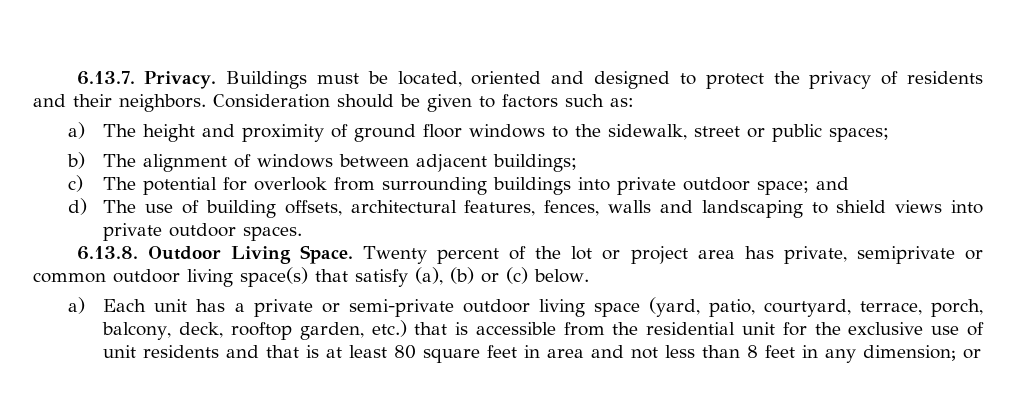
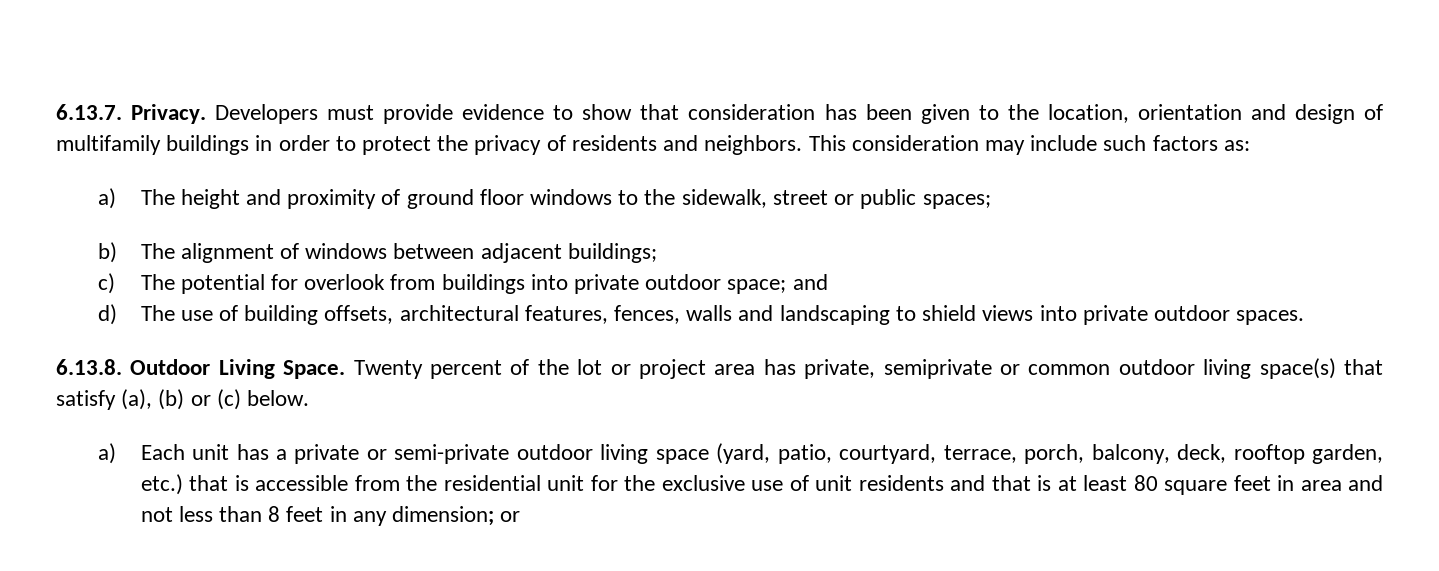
[226,71,671,89] Buildings must be located, oriented and designed -> [215,104,1383,124] [56,135,330,155] Developers must provide evidence to show that consideration has been given to the location, orientation and design of multifamily buildings in order
[73,94,604,112] their neighbors. Consideration should be given to factors such -> [704,135,1218,155] neighbors. This consideration may include such factors
[382,177,488,195] surrounding -> (436, 282) none

